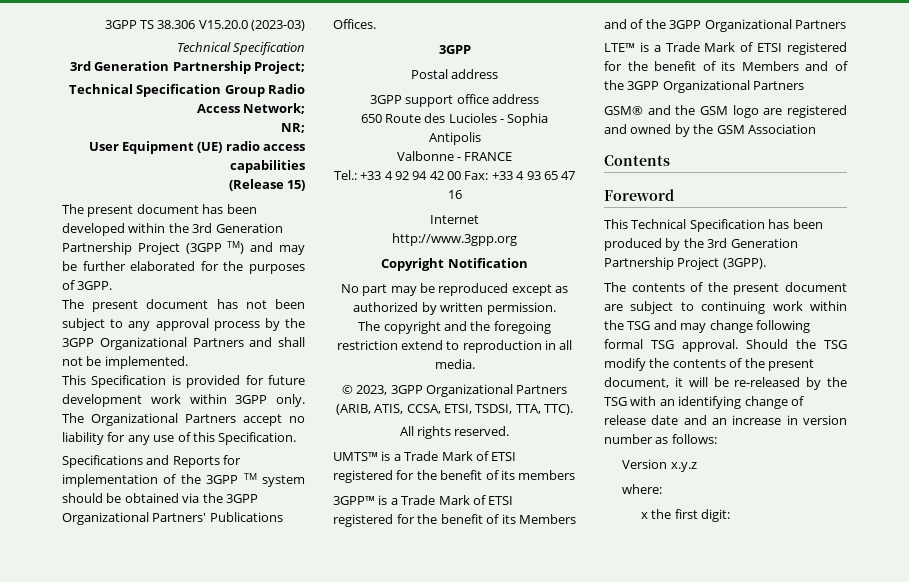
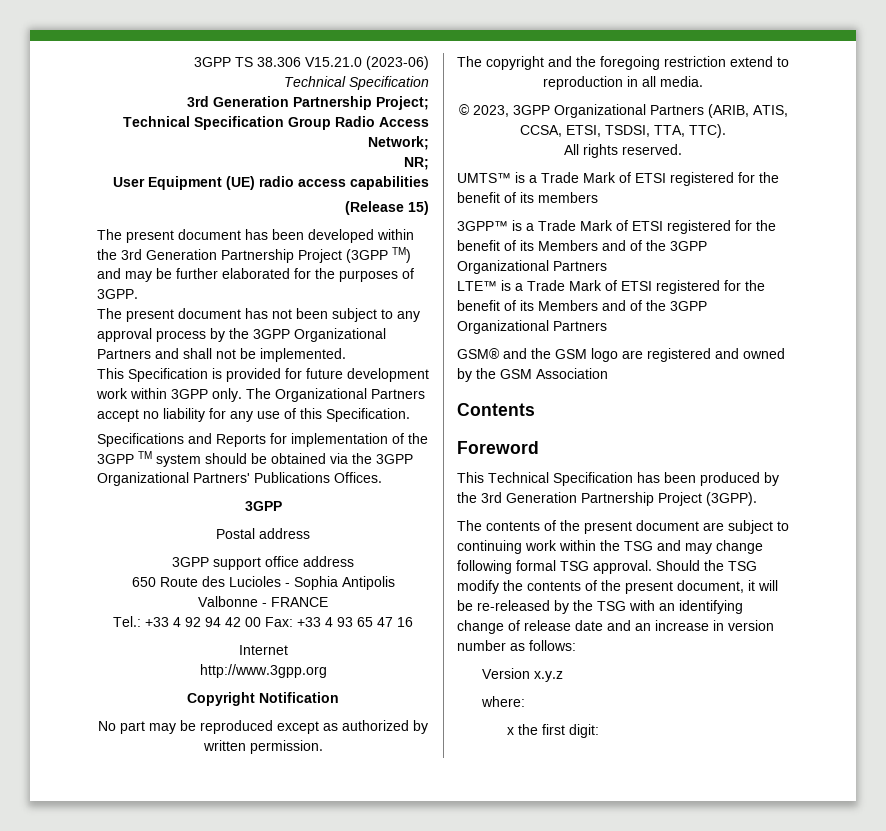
[198,20,305,31] V15.20.0 (2023-03) -> [305,56,429,70] V15.21.0 (2023-06)

